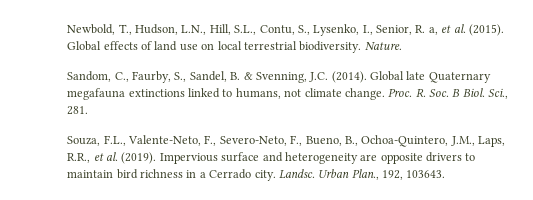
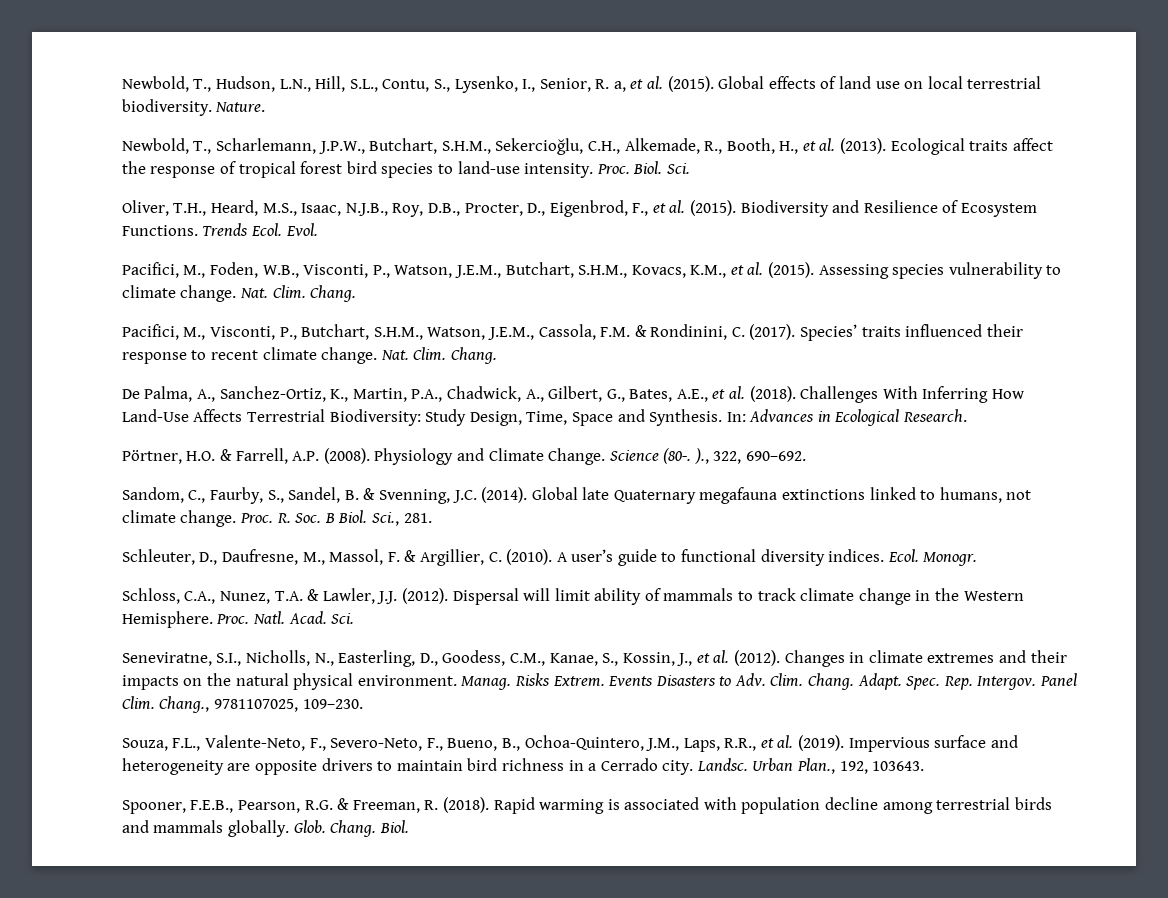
(402, 46) none -> [121,138,1053,155] [121,161,690,178] [121,200,1037,217] [121,223,318,236] [121,262,1062,279] [121,285,357,302] [121,324,1023,341] [121,347,497,364] [121,386,1024,403] [121,409,968,426] [121,448,807,465] // Newbold, T., Scharlemann, J.P.W., Butchart, S.H.M., Sekercioğlu, C.H., Alkemade, R., Booth, H., et al. (2013). Ecological traits affect the response of tropical forest bird species to land-use intensity. Proc. Biol. Sci. // Oliver, T.H., Heard, M.S., Isaac, N.J.B., Roy, D.B., Procter, D., Eigenbrod, F., et al. (2015). Biodiversity and Resilience of Ecosystem Functions. Trends Ecol. Evol. // Pacifici, M., Foden, W.B., Visconti, P., Watson, J.E.M., Butchart, S.H.M., Kovacs, K.M., et al. (2015). Assessing species vulnerability to climate change. Nat. Clim. Chang. // Pacifici, M., Visconti, P., Butchart, S.H.M., Watson, J.E.M., Cassola, F.M. & Rondinini, C. (2017). Species’ traits influenced their response to recent climate change. Nat. Clim. Chang. // De Palma, A., Sanchez-Ortiz, K., Martin, P.A., Chadwick, A., Gilbert, G., Bates, A.E., et al. (2018). Challenges With Inferring How Land-Use Affects Terrestrial Biodiversity: Study Design, Time, Space and Synthesis. In: Advances in Ecological Research. // Pörtner, H.O. & Farrell, A.P. (2008). Physiology and Climate Change. Science (80-. )., 322, 690–692.
(89, 110) none -> [121,549,978,566] [121,588,1024,605] [121,611,355,628] [121,650,1067,667] [121,673,1077,690] [121,696,363,713] // Schleuter, D., Daufresne, M., Massol, F. & Argillier, C. (2010). A user’s guide to functional diversity indices. Ecol. Monogr. // Schloss, C.A., Nunez, T.A. & Lawler, J.J. (2012). Dispersal will limit ability of mammals to track climate change in the Western Hemisphere. Proc. Natl. Acad. Sci. // Seneviratne, S.I., Nicholls, N., Easterling, D., Goodess, C.M., Kanae, S., Kossin, J., et al. (2012). Changes in climate extremes and their impacts on the natural physical environment. Manag. Risks Extrem. Events Disasters to Adv. Clim. Chang. Adapt. Spec. Rep. Intergov. Panel Clim. Chang., 9781107025, 109–230.
(446, 174) none -> [121,797,1052,814] [121,820,409,837] // Spooner, F.E.B., Pearson, R.G. & Freeman, R. (2018). Rapid warming is associated with population decline among terrestrial birds and mammals globally. Glob. Chang. Biol.

